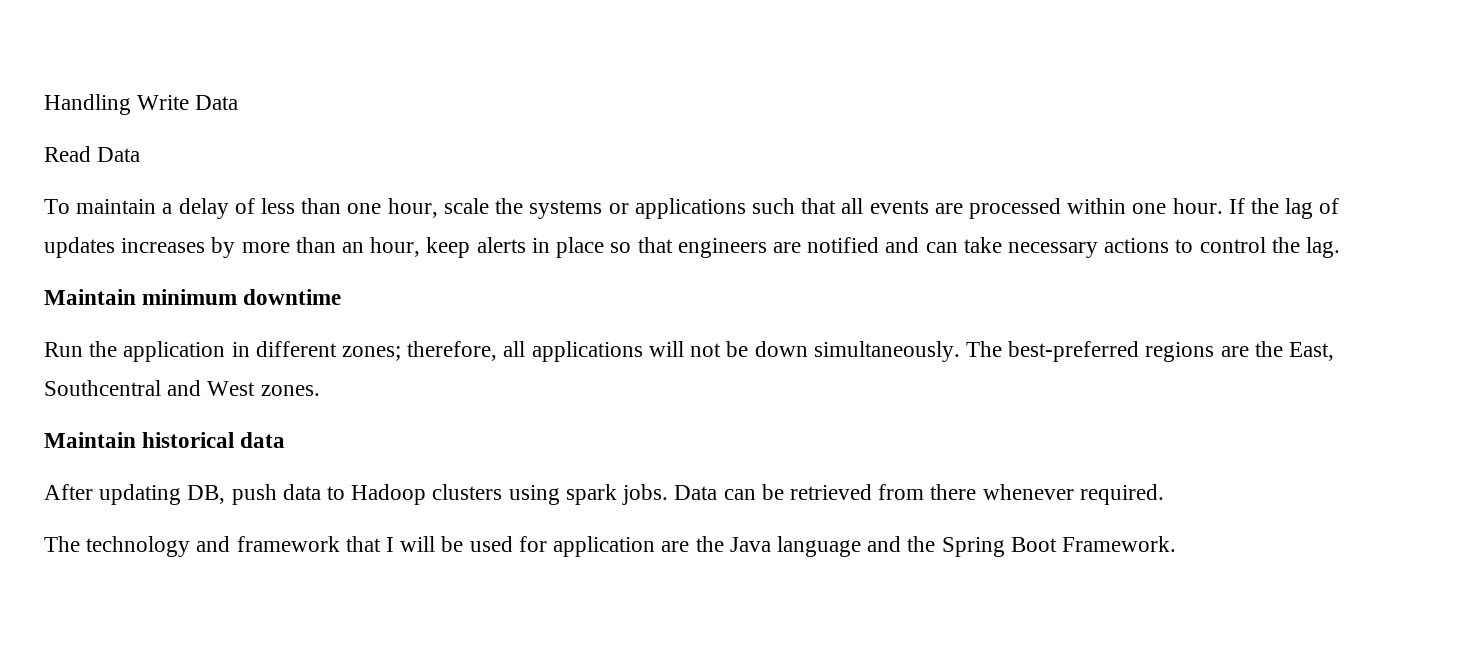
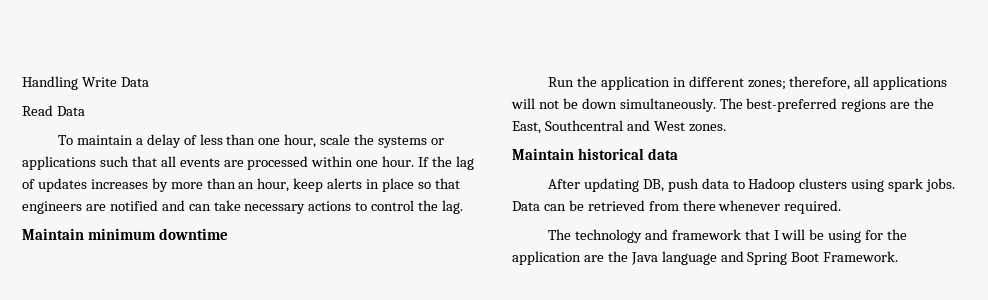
[469,536,547,552] used for -> [828,229,908,243] using for the
[907,536,936,552] the -> (744, 256) none

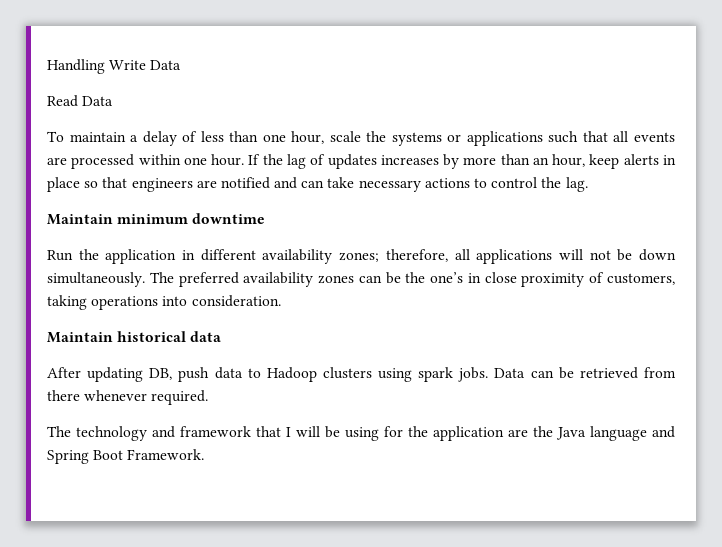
(744, 81) none -> [262,249,333,264] availability
[746,98,935,112] [512,120,726,134] best-preferred regions are the East, Southcentral and West zones. -> [178,272,675,287] [47,295,281,310] preferred availability zones can be the one’s in close proximity of customers, taking operations into consideration.

